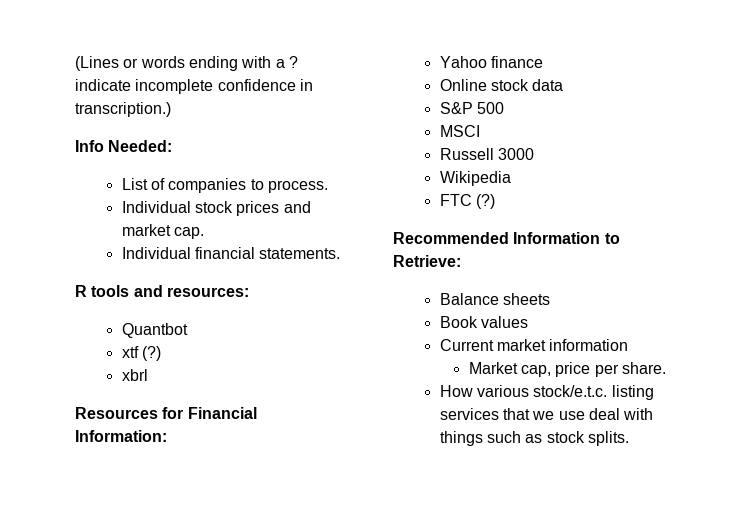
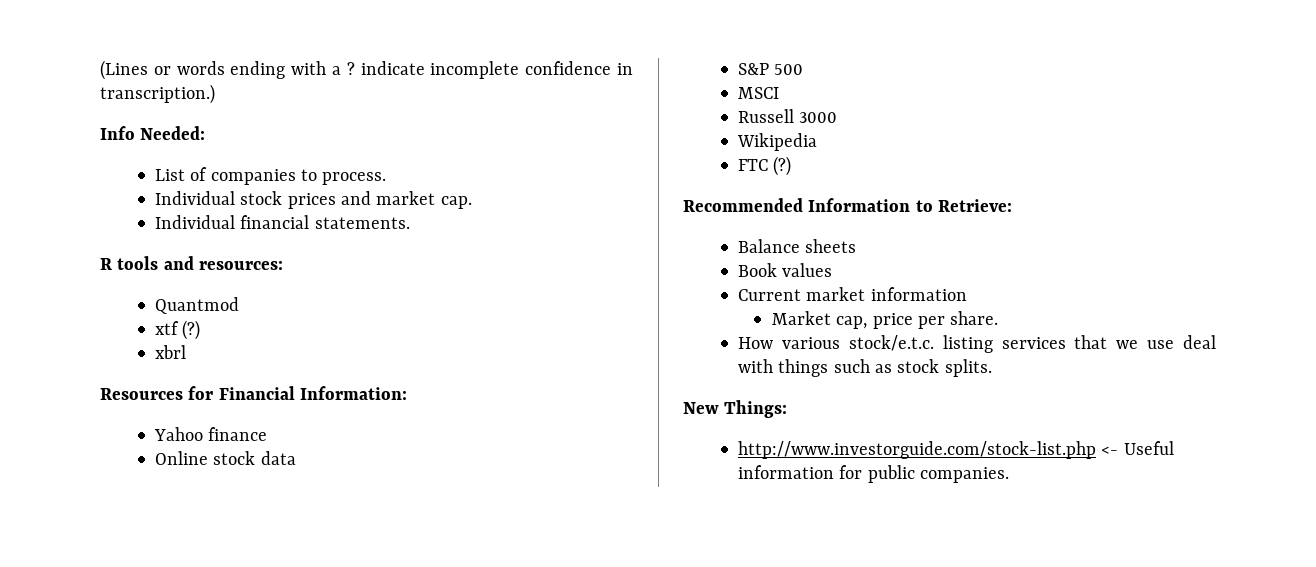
[121,323,188,338] Quantbot -> [155,297,240,314] Quantmod
(629, 438) none -> [683,400,788,418] [738,441,1174,459] [738,465,1010,483] // New Things: // http://www.investorguide.com/stock-list.php <- Useful information for public companies.

